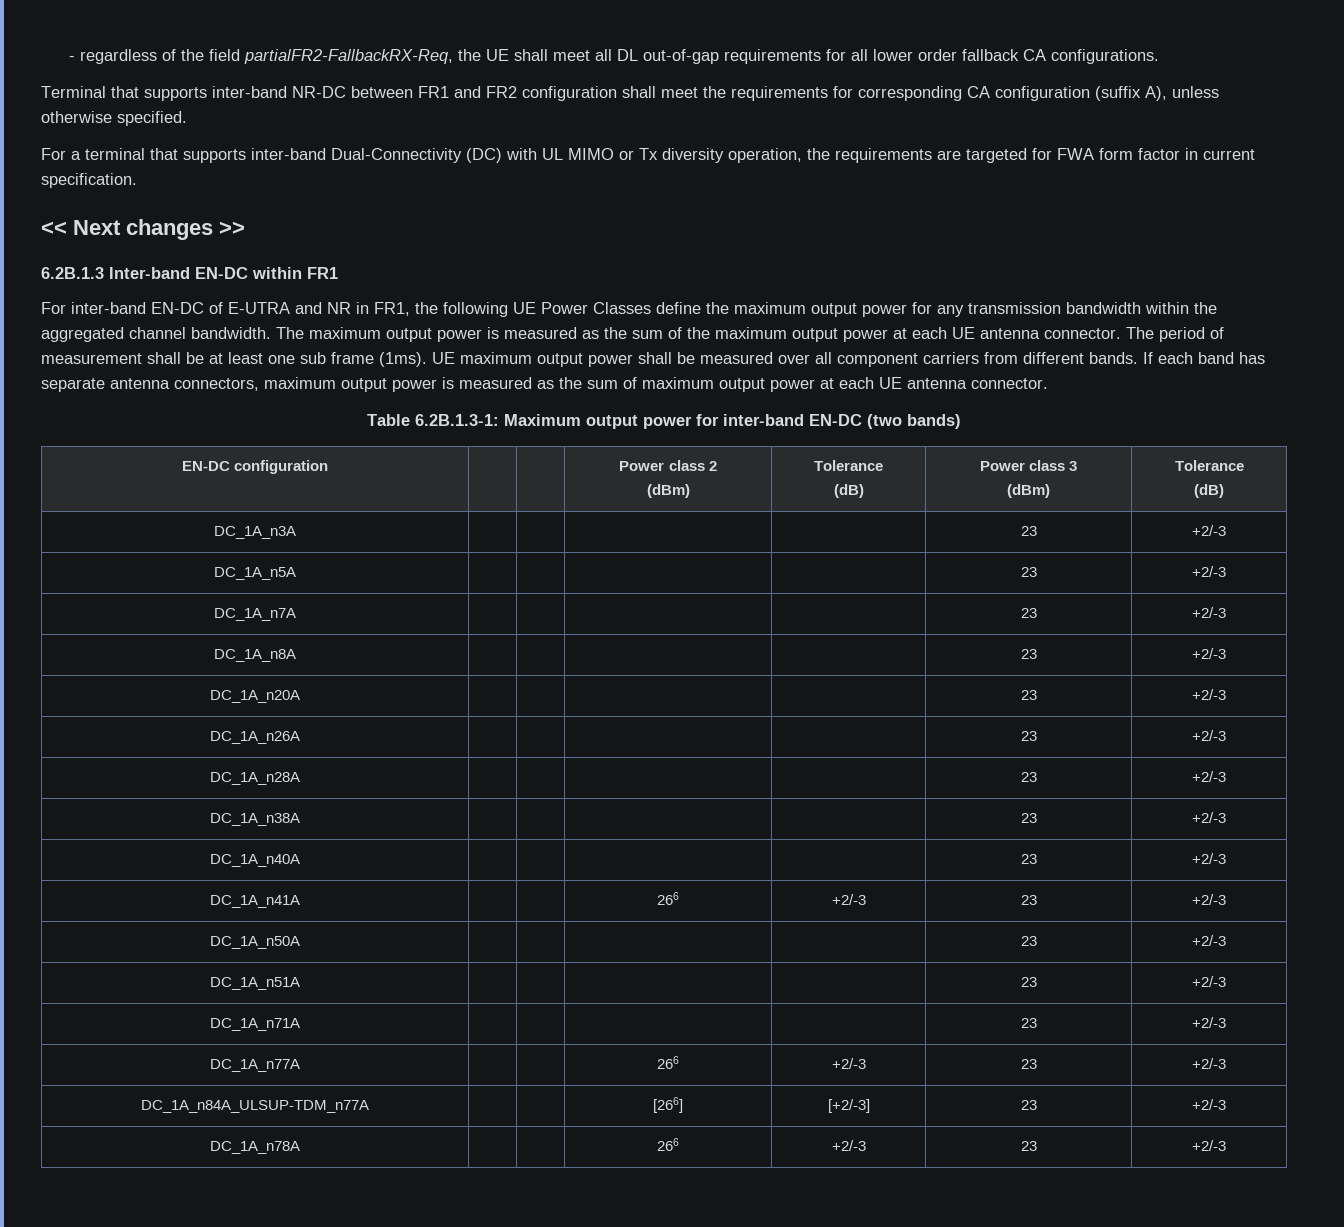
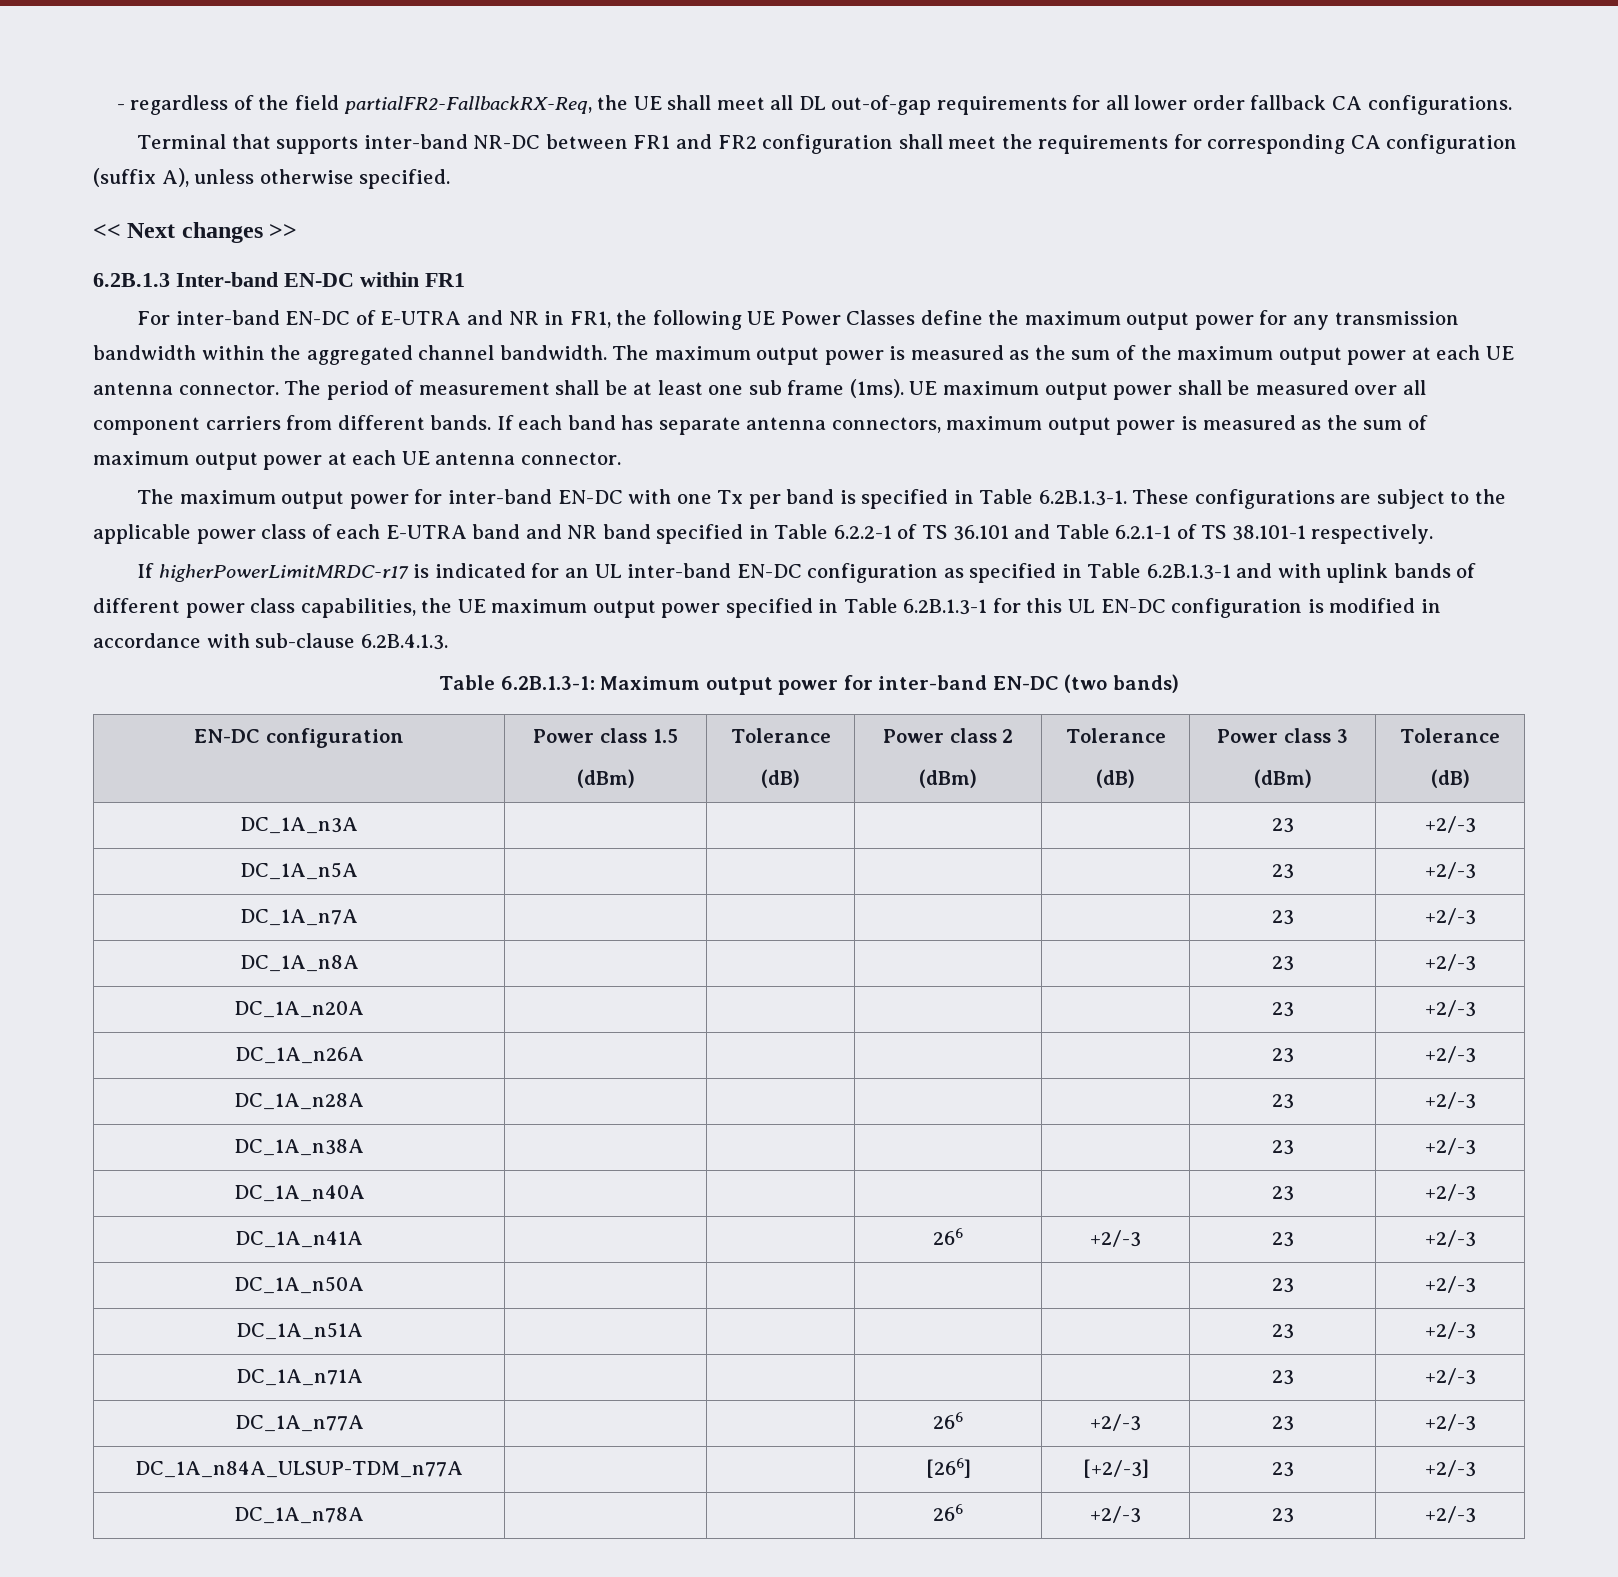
[41,148,1255,163] [41,173,137,188] // For a terminal that supports inter-band Dual-Connectivity (DC) with UL MIMO or Tx diversity operation, the requirements are targeted for FWA form factor in current specification. -> (451, 179) none
(1048, 383) none -> [137,489,1507,509] [93,524,1434,544] [137,563,1477,583] [93,598,1441,618] [93,633,448,650] // The maximum output power for inter-band EN-DC with one Tx per band is specified in Table 6.2B.1.3-1. These configurations are subject to the applicable power class of each E-UTRA band and NR band specified in Table 6.2.2-1 of TS 36.101 and Table 6.2.1-1 of TS 38.101-1 respectively. // If higherPowerLimitMRDC-r17 is indicated for an UL inter-band EN-DC configuration as specified in Table 6.2B.1.3-1 and with uplink bands of different power class capabilities, the UE maximum output power specified in Table 6.2B.1.3-1 for this UL EN-DC configuration is modified in accordance with sub-clause 6.2B.4.1.3.
(329, 467) | -> [533,728,678,743] [576,769,635,788] [730,728,831,743] [761,769,800,788] Power class 1.5 // (dBm) | Tolerance // (dB)

